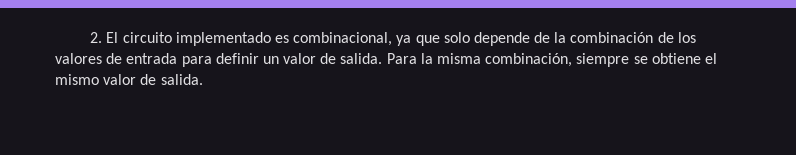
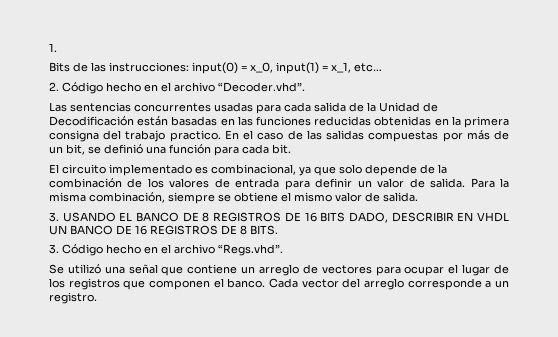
[90,32,103,43] 2. -> [49,43,57,52] [49,62,382,74] [49,82,305,94] [49,102,438,114] [49,116,509,128] [49,130,509,142] [49,144,291,156] 1. // Bits de las instrucciones: input(0) = x_0, input(1) = x_1, etc… // 2. Código hecho en el archivo “Decoder.vhd”. // Las sentencias concurrentes usadas para cada salida de la Unidad de Decodificación están basadas en las funciones reducidas obtenidas en la primera consigna del trabajo practico. En el caso de las salidas compuestas por más de un bit, se definió una función para cada bit. //
(203, 79) none -> [49,212,509,223] [49,225,278,235] [49,244,283,256] [49,264,509,276] [49,278,510,290] [49,292,97,304] // 3. USANDO EL BANCO DE 8 REGISTROS DE 16 BITS DADO, DESCRIBIR EN VHDL UN BANCO DE 16 REGISTROS DE 8 BITS. // 3. Código hecho en el archivo “Regs.vhd”. // Se utilizó una señal que contiene un arreglo de vectores para ocupar el lugar de los registros que componen el banco. Cada vector del arreglo corresponde a un registro.

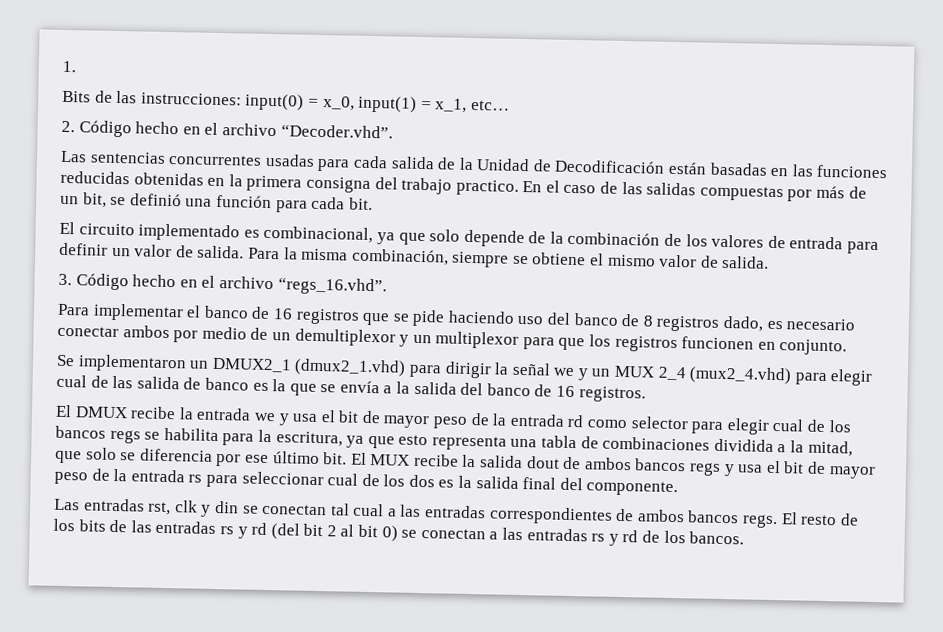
[49,212,509,223] [49,225,278,235] // 3. USANDO EL BANCO DE 8 REGISTROS DE 16 BITS DADO, DESCRIBIR EN VHDL UN BANCO DE 16 REGISTROS DE 8 BITS. -> (770, 262) none
[218,244,283,256] [49,264,509,276] [49,278,510,290] [49,292,97,304] “Regs.vhd”. // Se utilizó una señal que contiene un arreglo de vectores para ocupar el lugar de los registros que componen el banco. Cada vector del arreglo corresponde a un registro. -> [277,277,387,296] [57,303,857,332] [57,325,848,356] [56,354,874,386] [56,374,646,403] [55,404,852,435] [55,425,853,457] [55,447,876,479] [54,468,679,497] [54,498,859,529] [53,518,745,546] “regs_16.vhd”. // Para implementar el banco de 16 registros que se pide haciendo uso del banco de 8 registros dado, es necesario conectar ambos por medio de un demultiplexor y un multiplexor para que los registros funcionen en conjunto. // Se implementaron un DMUX2_1 (dmux2_1.vhd) para dirigir la señal we y un MUX 2_4 (mux2_4.vhd) para elegir cual de las salida de banco es la que se envía a la salida del banco de 16 registros. // El DMUX recibe la entrada we y usa el bit de mayor peso de la entrada rd como selector para elegir cual de los bancos regs se habilita para la escritura, ya que esto representa una tabla de combinaciones dividida a la mitad, que solo se diferencia por ese último bit. El MUX recibe la salida dout de ambos bancos regs y usa el bit de mayor peso de la entrada rs para seleccionar cual de los dos es la salida final del componente. // Las entradas rst, clk y din se conectan tal cual a las entradas correspondientes de ambos bancos regs. El resto de los bits de las entradas rs y rd (del bit 2 al bit 0) se conectan a las entradas rs y rd de los bancos.

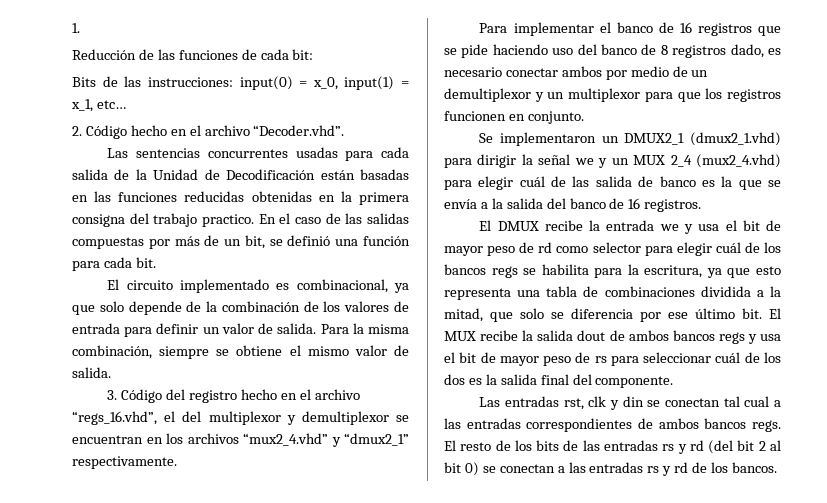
(76, 66) none -> [72,49,314,60] // Reducción de las funciones de cada bit:
[132,274,387,296] hecho en el archivo “regs_16.vhd”. -> [166,389,360,403] [72,411,409,425] [72,433,409,447] [72,456,177,469] del registro hecho en el archivo “regs_16.vhd”, el del multiplexor y demultiplexor se encuentran en los archivos “mux2_4.vhd” y “dmux2_1” respectivamente.
[56,374,87,388] cual -> [519,176,545,187] cuál
[492,413,565,427] la entrada -> (535, 247) none
[772,418,805,432] cual -> [715,242,741,253] cuál
[113,468,185,483] la entrada -> (591, 357) none
[327,473,359,486] cual -> [715,352,741,363] cuál

